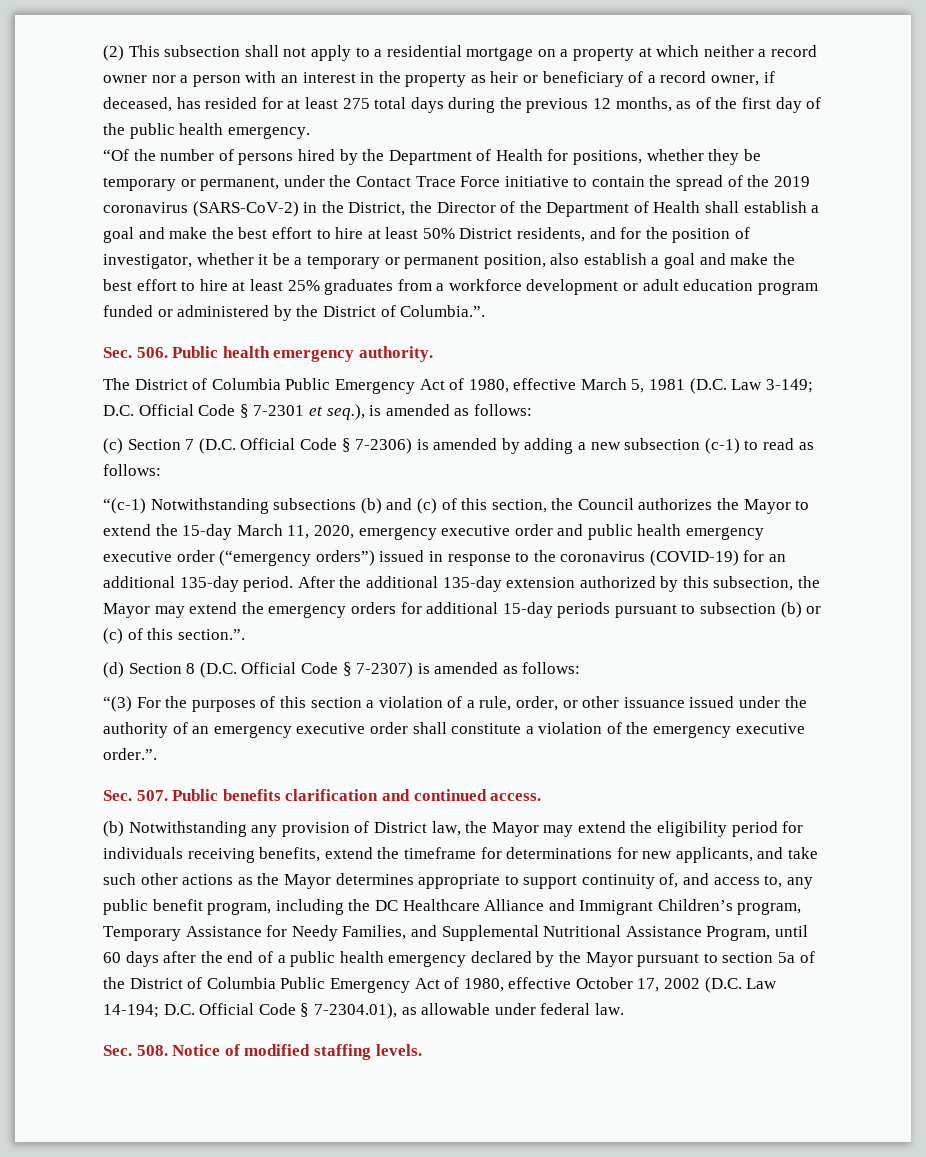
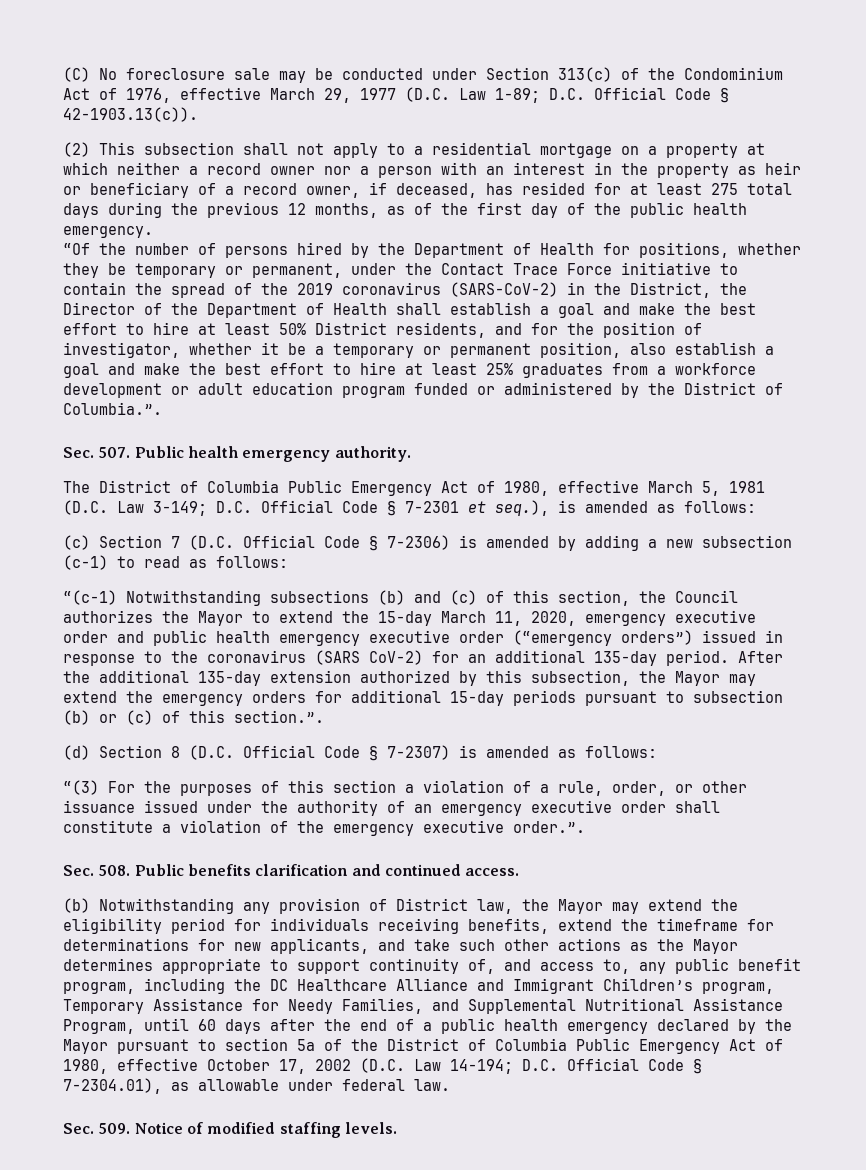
(103, 53) none -> [63,67,783,83] [63,87,729,103] [63,107,198,122] (C) No foreclosure sale may be conducted under Section 313(c) of the Condominium Act of 1976, effective March 29, 1977 (D.C. Law 1-89; D.C. Official Code § 42-1903.13(c)). //
[136,347,168,358] 506. -> [98,447,131,458] 507.
[649,550,739,566] (COVID-19) -> [315,650,423,665] (SARS CoV-2)
[136,790,168,801] 507. -> [98,865,131,876] 508.
[136,1045,168,1056] 508. -> [98,1123,131,1134] 509.

